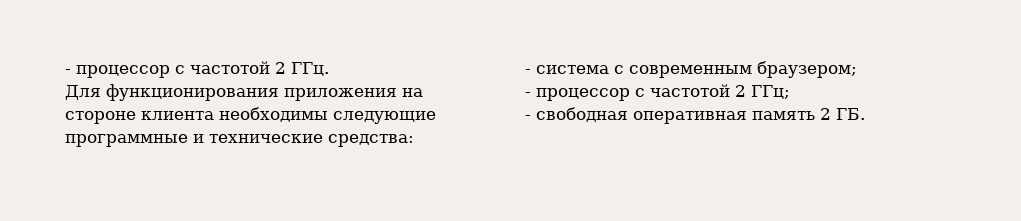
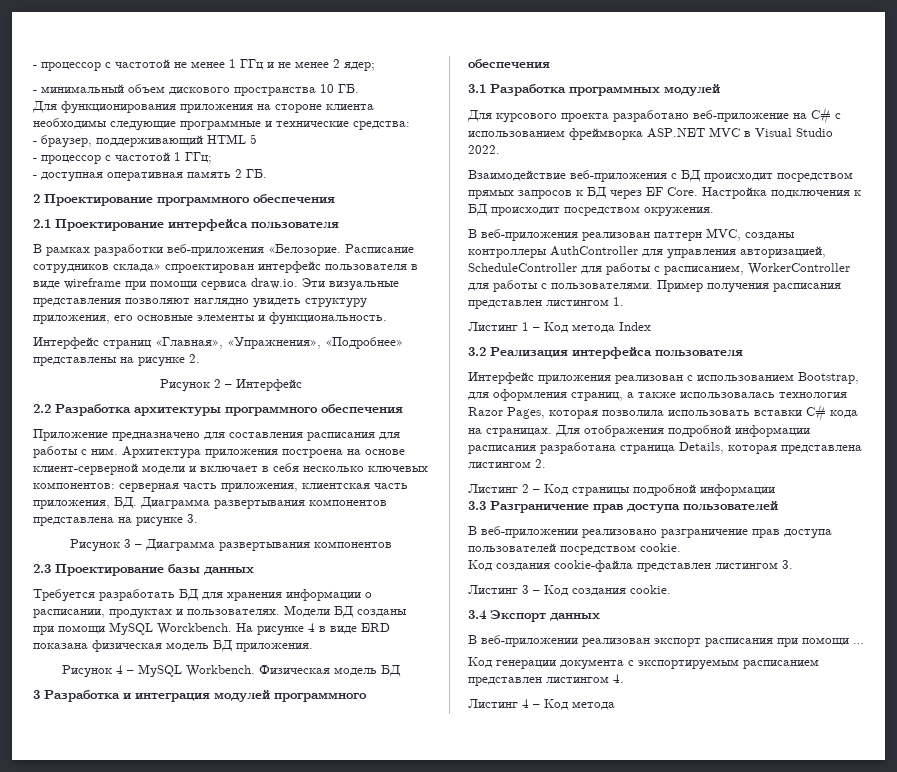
[65,61,329,78] - процессор с частотой 2 ГГц. -> [33,59,375,71] [33,84,359,96] - процессор с частотой не менее 1 ГГц и не менее 2 ядер; // - минимальный объем дискового пространства 10 ГБ.
[536,61,857,78] [525,84,746,101] система с современным браузером; // - процессор с частотой 2 -> [41,134,257,148] [33,152,181,164] браузер, поддерживающий HTML 5 // - процессор с частотой 1
[536,107,628,122] свободная -> [41,172,103,182] доступная
(865, 114) none -> [33,194,335,206] [33,219,339,231] [33,244,414,256] [33,261,418,274] [33,278,399,291] [33,298,367,308] [33,312,387,325] [33,337,403,349] [33,354,200,367] [160,379,302,392] [33,404,403,416] [33,429,400,441] [33,446,405,459] [33,463,428,475] [33,482,408,492] [33,497,387,509] [33,514,198,527] [70,539,392,552] [33,564,254,576] [33,589,372,602] [33,605,407,619] [33,622,390,636] [33,640,313,652] [62,664,401,678] [33,690,367,702] [468,59,550,68] [468,84,720,96] [467,107,841,124] [468,127,833,140] [468,145,500,154] [468,170,853,182] [468,187,861,199] [468,204,714,217] [468,228,795,241] [468,246,826,259] [468,263,850,275] [468,280,841,293] [468,297,624,309] [468,322,651,333] [468,347,743,359] [468,372,859,384] [468,389,847,401] [468,404,858,421] [468,425,810,437] [468,442,862,454] [468,459,546,468] [468,484,775,496] [468,501,778,513] [468,526,832,539] [468,543,681,555] [468,560,793,572] [468,585,671,596] [468,610,600,622] [468,635,864,647] [468,657,819,670] [468,674,624,686] [468,699,615,710] // 2 Проектирование программного обеспечения // 2.1 Проектирование интерфейса пользователя // В рамках разработки веб-приложения «Белозорие. Расписание сотрудников склада» спроектирован интерфейс пользователя в виде wireframe при помощи сервиса draw.io. Эти визуальные представления позволяют наглядно увидеть структуру приложения, его основные элементы и функциональность. // Интерфейс страниц «Главная», «Упражнения», «Подробнее» представлены на рисунке 2. // Рисунок 2 – Интерфейс // 2.2 Разработка архитектуры программного обеспечения // Приложение предназначено для составления расписания для работы с ним. Архитектура приложения построена на основе клиент-серверной модели и включает в себя несколько ключевых компонентов: серверная часть приложения, клиентская часть приложения, БД. Диаграмма развертывания компонентов представлена на рисунке 3. // Рисунок 3 – Диаграмма развертывания компонентов // 2.3 Проектирование базы данных // Требуется разработать БД для хранения информации о расписании, продуктах и пользователях. Модели БД созданы при помощи MySQL Worckbench. На рисунке 4 в виде ERD показана физическая модель БД приложения. // Рисунок 4 – MySQL Workbench. Физическая модель БД // 3 Разработка и интеграция модулей программного обеспечения // 3.1 Разработка программных модулей // Для курсового проекта разработано веб-приложение на C# с использованием фреймворка ASP.NET MVC в Visual Studio 2022. // Взаимодействие веб-приложения с БД происходит посредством прямых запросов к БД через EF Core. Настройка подключения к БД происходит посредством окружения. // В веб-приложения реализован паттерн MVC, созданы контроллеры AuthController для управления авторизацией, ScheduleController для работы с расписанием, WorkerController для работы с пользователями. Пример получения расписания представлен листингом 1. // Листинг 1 – Код метода Index // 3.2 Реализация интерфейса пользователя // Интерфейс приложения реализован с использованием Bootstrap, для оформления страниц, а также использовалась технология Razor Pages, которая позволила использовать вставки C# кода на страницах. Для отображения подробной информации расписания разработана страница Details, которая представлена листингом 2. // Листинг 2 – Код страницы подробной информации // 3.3 Разграничение прав доступа пользователей // В веб-приложении реализовано разграничение прав доступа пользователей посредством cookie. // Код создания cookie-файла представлен листингом 3. // Листинг 3 – Код создания cookie. // 3.4 Экспорт данных // В веб-приложении реализован экспорт расписания при помощи … // Код генерации документа с экспортируемым расписанием представлен листингом 4. // Листинг 4 – Код метода

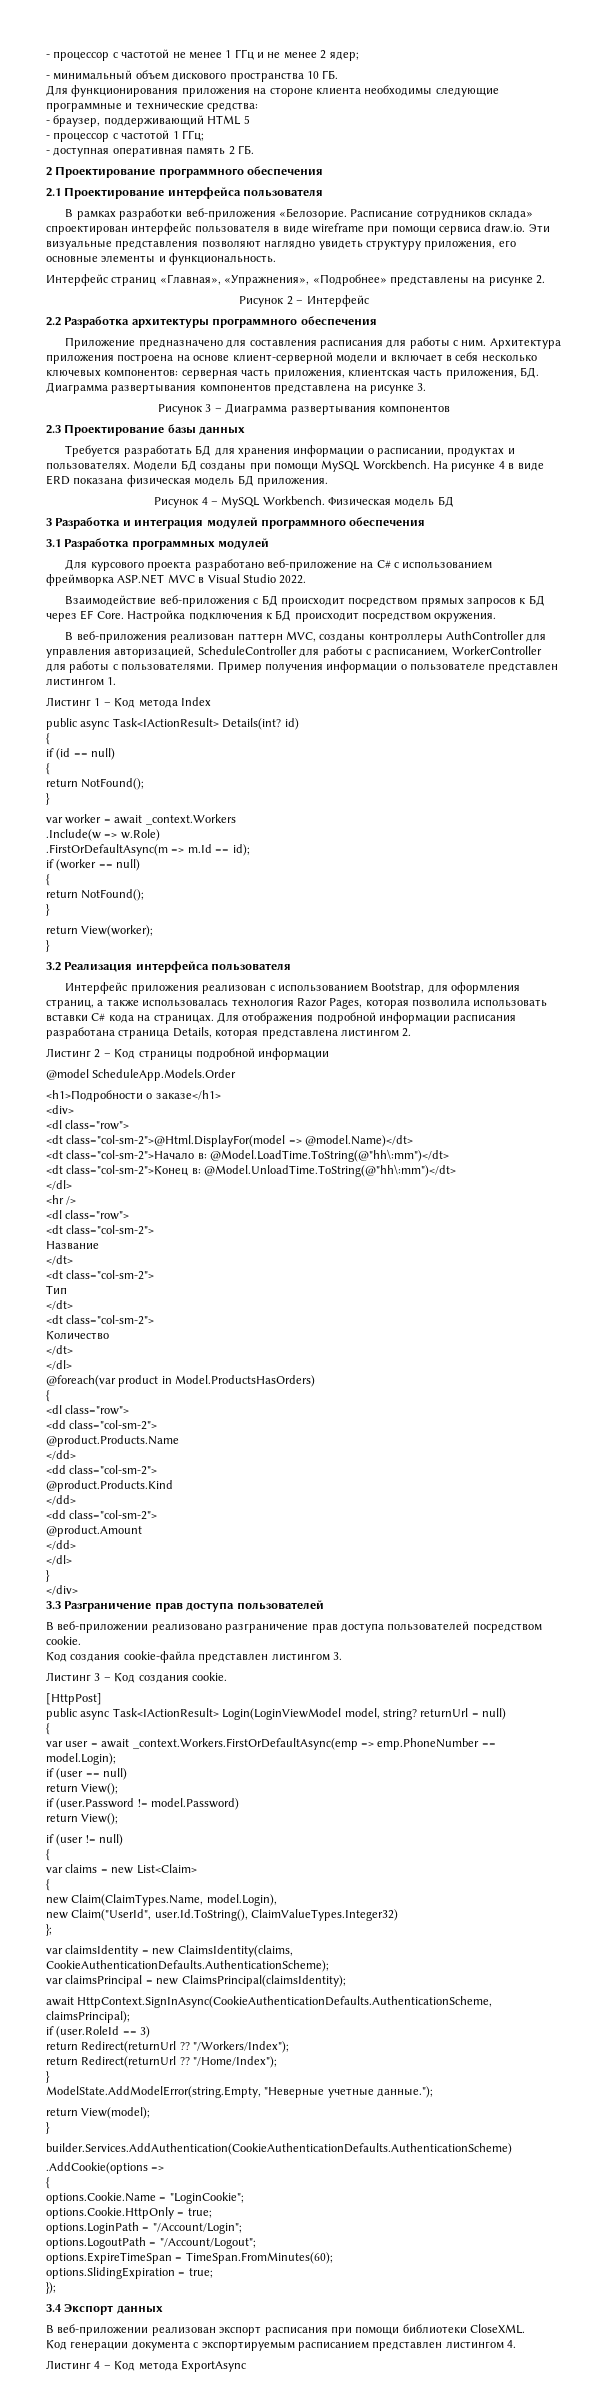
[773,283,841,292] расписания -> [326,661,485,673] информации о пользователе
(651, 326) none -> [46,718,299,730] [46,733,50,745] [46,748,116,760] [46,763,50,775] [46,778,145,790] [46,793,50,805] [46,814,236,825] [46,829,160,841] [46,844,250,856] [46,859,141,871] [46,874,50,886] [46,889,145,901] [46,904,50,916] [46,925,154,937] [46,940,50,952] // public async Task<IActionResult> Details(int? id) // { // if (id == null) // { // return NotFound(); // } // var worker = await _context.Workers // .Include(w => w.Role) // .FirstOrDefaultAsync(m => m.Id == id); // if (worker == null) // { // return NotFound(); // } // return View(worker); // }
(775, 490) none -> [46,1069,237,1081] [46,1090,221,1102] [46,1105,74,1114] [46,1120,130,1130] [46,1135,414,1147] [46,1149,450,1162] [46,1164,457,1177] [46,1180,72,1190] [46,1195,77,1205] [46,1210,130,1220] [46,1225,155,1235] [46,1241,99,1250] [46,1255,73,1265] [46,1270,155,1280] [46,1285,67,1294] [46,1300,73,1310] [46,1315,155,1325] [46,1331,109,1340] [46,1345,73,1355] [46,1360,72,1370] [46,1375,316,1387] [46,1390,50,1402] [46,1405,130,1415] [46,1420,158,1430] [46,1435,179,1447] [46,1450,76,1460] [46,1465,158,1475] [46,1480,173,1492] [46,1495,76,1505] [46,1510,158,1520] [46,1525,142,1537] [46,1540,76,1550] [46,1555,72,1565] [46,1570,50,1582] [46,1585,78,1595] // @model ScheduleApp.Models.Order // <h1>Подробности о заказе</h1> // <div> // <dl class="row"> // <dt class="col-sm-2">@Html.DisplayFor(model => @model.Name)</dt> // <dt class="col-sm-2">Начало в: @Model.LoadTime.ToString(@"hh\:mm")</dt> // <dt class="col-sm-2">Конец в: @Model.UnloadTime.ToString(@"hh\:mm")</dt> // </dl> // <hr /> // <dl class="row"> // <dt class="col-sm-2"> // Название // </dt> // <dt class="col-sm-2"> // Тип // </dt> // <dt class="col-sm-2"> // Количество // </dt> // </dl> // @foreach(var product in Model.ProductsHasOrders) // { // <dl class="row"> // <dd class="col-sm-2"> // @product.Products.Name // </dd> // <dd class="col-sm-2"> // @product.Products.Kind // </dd> // <dd class="col-sm-2"> // @product.Amount // </dd> // </dl> // } // </div>
(671, 589) none -> [46,1693,102,1705] [46,1708,506,1720] [46,1723,50,1735] [46,1738,496,1750] [46,1753,116,1765] [46,1768,128,1780] [46,1783,119,1795] [46,1798,240,1810] [46,1813,119,1825] [46,1834,124,1846] [46,1849,50,1861] [46,1864,197,1874] [46,1879,50,1891] [46,1894,277,1906] [46,1909,399,1921] [46,1924,52,1936] [46,1945,293,1957] [46,1960,329,1972] [46,1975,346,1987] [46,1996,493,2008] [46,2011,130,2023] [46,2026,151,2038] [46,2041,290,2053] [46,2056,278,2068] [46,2071,50,2083] [46,2086,434,2098] [46,2107,151,2119] [46,2122,50,2134] [46,2143,512,2155] [46,2162,165,2174] [46,2177,50,2189] [46,2192,244,2204] [46,2207,212,2219] [46,2222,242,2234] [46,2237,256,2249] [46,2252,333,2264] [46,2267,213,2279] [46,2282,56,2294] // [HttpPost] // public async Task<IActionResult> Login(LoginViewModel model, string? returnUrl = null) // { // var user = await _context.Workers.FirstOrDefaultAsync(emp => emp.PhoneNumber == model.Login); // if (user == null) // return View(); // if (user.Password != model.Password) // return View(); // if (user != null) // { // var claims = new List<Claim> // { // new Claim(ClaimTypes.Name, model.Login), // new Claim("UserId", user.Id.ToString(), ClaimValueTypes.Integer32) // }; // var claimsIdentity = new ClaimsIdentity(claims, CookieAuthenticationDefaults.AuthenticationScheme); // var claimsPrincipal = new ClaimsPrincipal(claimsIdentity); // await HttpContext.SignInAsync(CookieAuthenticationDefaults.AuthenticationScheme, claimsPrincipal); // if (user.RoleId == 3) // return Redirect(returnUrl ?? "/Workers/Index"); // return Redirect(returnUrl ?? "/Home/Index"); // } // ModelState.AddModelError(string.Empty, "Неверные учетные данные."); // return View(model); // } // builder.Services.AddAuthentication(CookieAuthenticationDefaults.AuthenticationScheme) // .AddCookie(options => // { // options.Cookie.Name = "LoginCookie"; // options.Cookie.HttpOnly = true; // options.LoginPath = "/Account/Login"; // options.LogoutPath = "/Account/Logout"; // options.ExpireTimeSpan = TimeSpan.FromMinutes(60); // options.SlidingExpiration = true; // });
[853,643,864,644] … -> [402,2324,525,2334] библиотеки CloseXML.
(615, 705) none -> [180,2360,246,2372] ExportAsync

